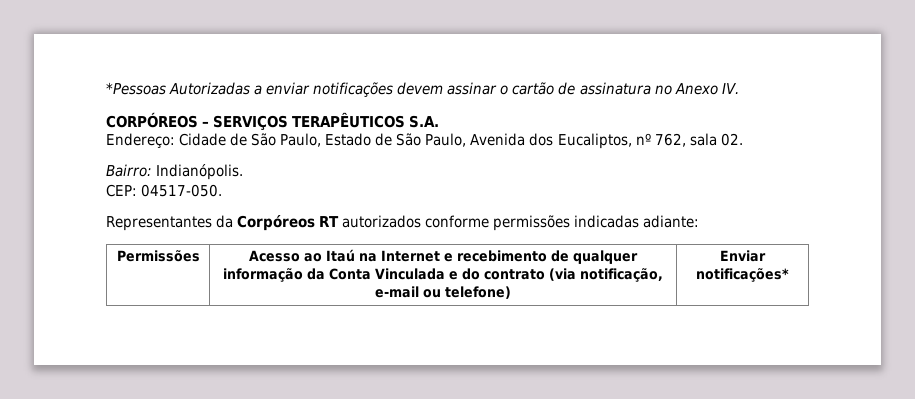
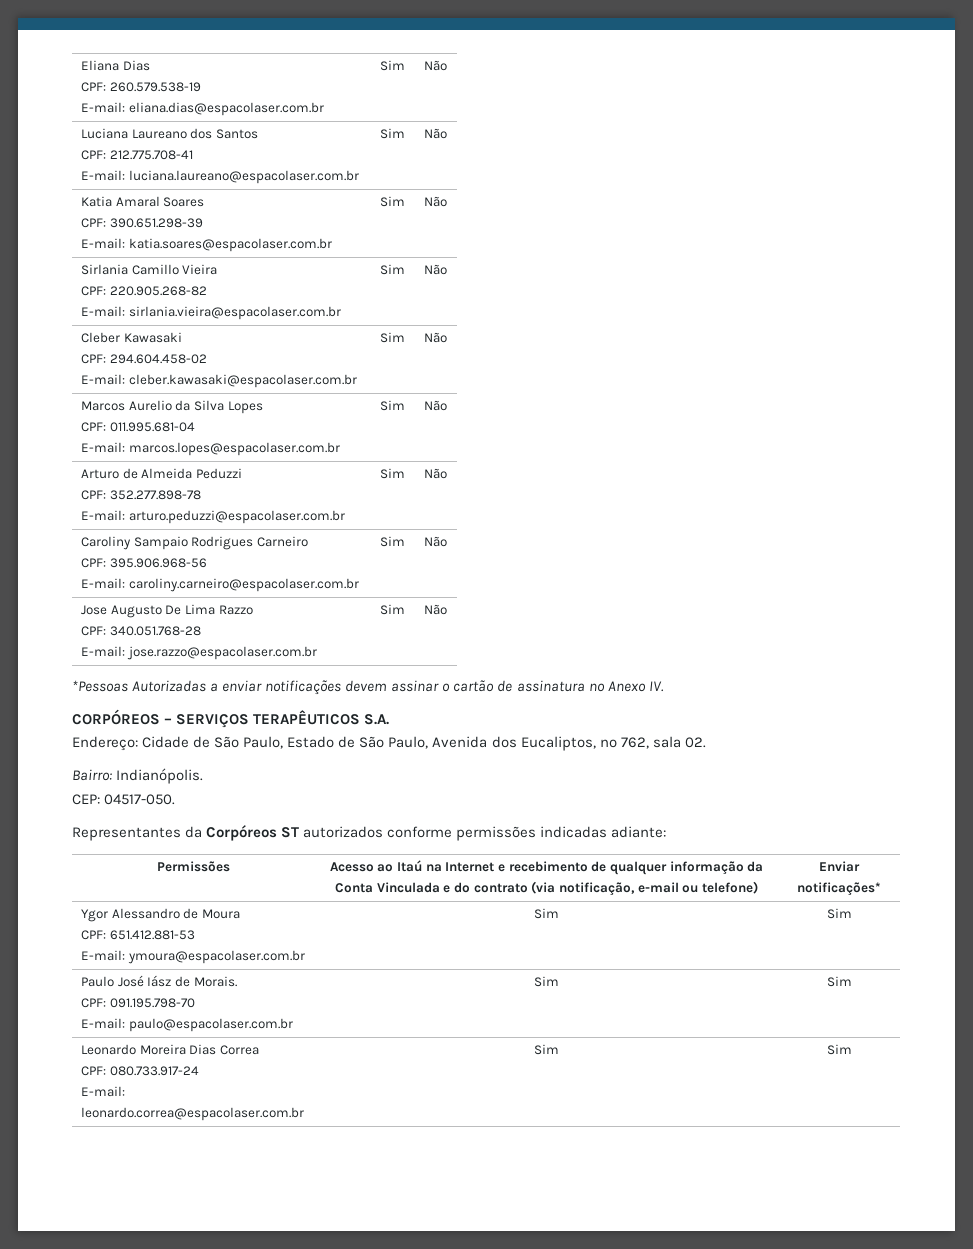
(106, 88) none -> [81,60,150,71] [81,82,201,92] [81,102,324,116] [379,60,405,71] [424,60,447,71] [81,128,259,139] [81,150,193,160] [81,170,359,184] [379,128,405,139] [424,128,447,139] [81,196,205,207] [81,218,203,228] [81,238,332,252] [379,196,405,207] [424,196,447,207] [81,264,218,275] [81,286,207,296] [81,306,341,320] [379,264,405,275] [424,264,447,275] [81,332,182,343] [81,354,207,364] [81,374,357,388] [379,332,405,343] [424,332,447,343] [81,400,263,414] [81,422,195,432] [81,442,340,456] [379,400,405,411] [424,400,447,411] [81,468,243,479] [81,490,201,500] [81,510,345,524] [379,468,405,479] [424,468,447,479] [81,536,309,550] [81,558,207,568] [81,578,359,592] [379,536,405,547] [424,536,447,547] [81,604,253,618] [81,626,201,636] [81,646,317,660] [379,604,405,615] [424,604,447,615] Eliana Dias // CPF: 260.579.538-19 // E-mail: eliana.dias@espacolaser.com.br | Sim | Não // Luciana Laureano dos Santos // CPF: 212.775.708-41 // E-mail: luciana.laureano@espacolaser.com.br | Sim | Não // Katia Amaral Soares // CPF: 390.651.298-39 // E-mail: katia.soares@espacolaser.com.br | Sim | Não // Sirlania Camillo Vieira // CPF: 220.905.268-82 // E-mail: sirlania.vieira@espacolaser.com.br | Sim | Não // Cleber Kawasaki // CPF: 294.604.458-02 // E-mail: cleber.kawasaki@espacolaser.com.br | Sim | Não // Marcos Aurelio da Silva Lopes // CPF: 011.995.681-04 // E-mail: marcos.lopes@espacolaser.com.br | Sim | Não // Arturo de Almeida Peduzzi // CPF: 352.277.898-78 // E-mail: arturo.peduzzi@espacolaser.com.br | Sim | Não // Caroliny Sampaio Rodrigues Carneiro // CPF: 395.906.968-56 // E-mail: caroliny.carneiro@espacolaser.com.br | Sim | Não // Jose Augusto De Lima Razzo // CPF: 340.051.768-28 // E-mail: jose.razzo@espacolaser.com.br | Sim | Não //
[319,216,340,227] RT -> [281,827,300,838] ST
(789, 275) none -> [81,908,241,922] [81,930,195,940] [81,950,305,964] [534,908,559,919] [826,908,852,919] [81,975,237,987] [81,998,195,1008] [81,1018,293,1032] [534,976,559,987] [826,976,852,987] [81,1044,260,1055] [81,1066,199,1076] [81,1086,126,1097] [81,1107,305,1121] [534,1044,559,1055] [826,1044,852,1055] // Ygor Alessandro de Moura // CPF: 651.412.881-53 // E-mail: ymoura@espacolaser.com.br | Sim | Sim // Paulo José Iász de Morais. // CPF: 091.195.798-70 // E-mail: paulo@espacolaser.com.br | Sim | Sim // Leonardo Moreira Dias Correa // CPF: 080.733.917-24 // E-mail: leonardo.correa@espacolaser.com.br | Sim | Sim

